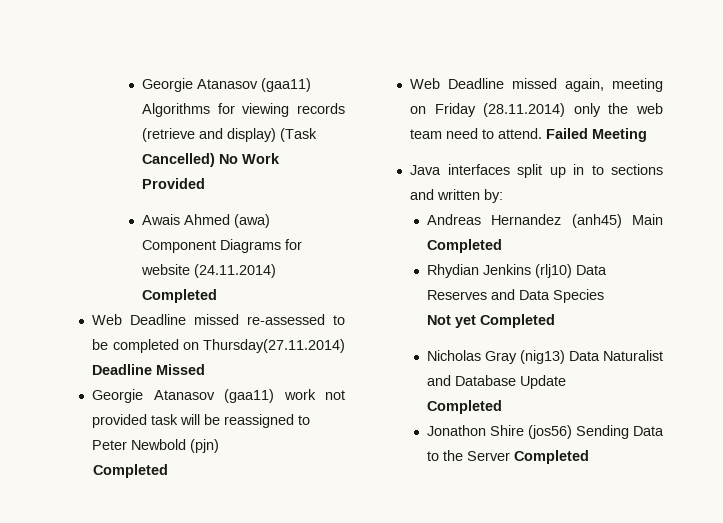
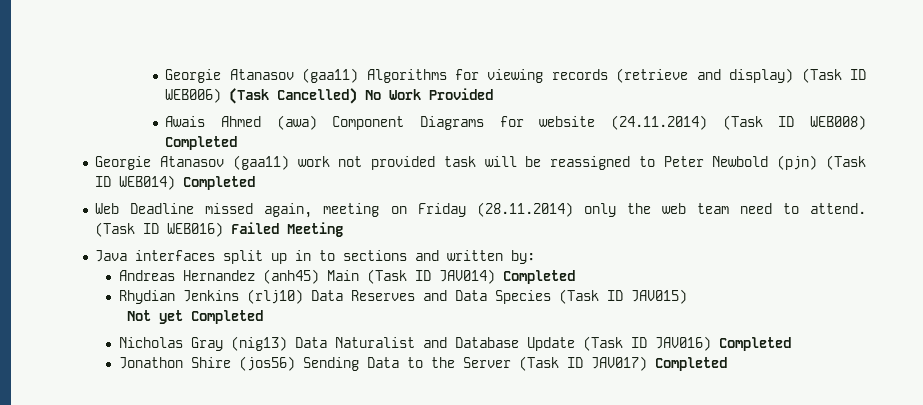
(317, 135) none -> [850,69,867,80] [165,88,270,104] ID WEB006) (Task
[141,289,217,303] [92,314,345,325] [92,339,345,353] [92,364,206,375] Completed // Web Deadline missed re-assessed to be completed on Thursday(27.11.2014) Deadline Missed -> [722,115,866,130] [165,136,238,150] (Task ID WEB008) Completed
(220, 446) // -> [826,155,867,170] [95,175,176,190] (Task ID WEB014)
(543, 133) none -> [95,222,224,237] (Task ID WEB016)
(663, 219) none -> [366,269,495,284] (Task ID JAV014)
(604, 296) none -> [558,289,687,304] (Task ID JAV015)
(566, 382) // -> [582,336,711,351] (Task ID JAV016)
(510, 456) none -> [518,356,647,371] (Task ID JAV017)

